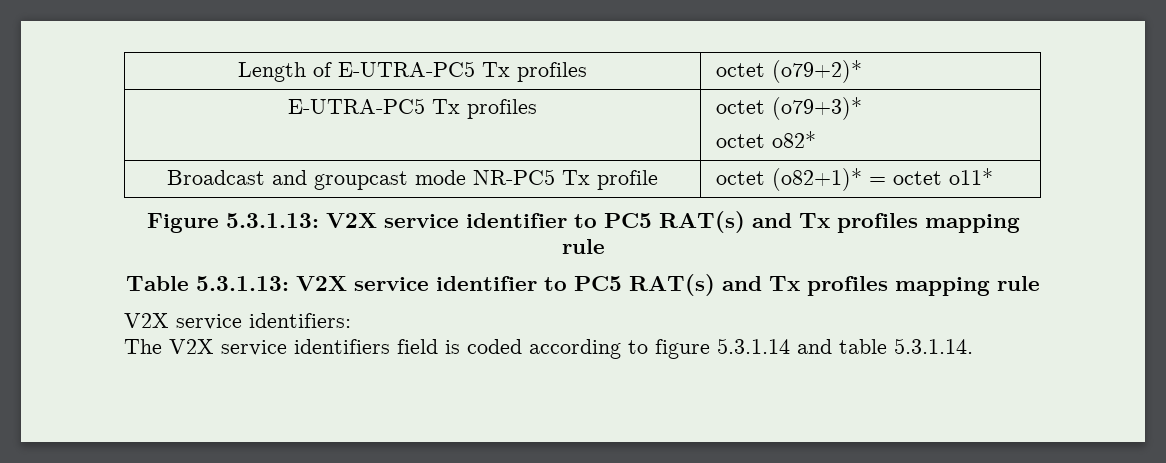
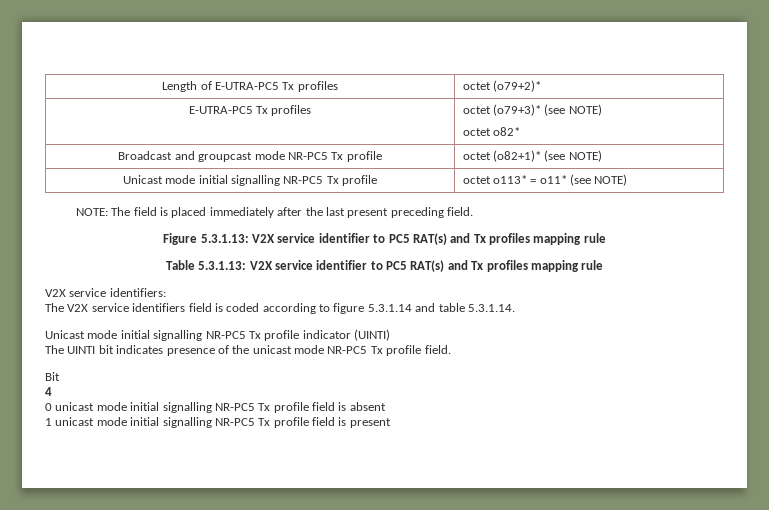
(862, 108) none -> [544,104,602,116] (see NOTE)
[868,168,993,185] = octet o11* -> [544,150,602,162] [122,175,378,186] [462,174,628,186] [75,207,474,218] (see NOTE) // Unicast mode initial signalling NR-PC5 Tx profile | octet o113* = o11* (see NOTE) // NOTE: The field is placed immediately after the last present preceding field.
(973, 346) none -> [45,329,390,341] [45,345,451,356] [45,372,60,381] [45,387,52,396] [45,402,386,413] [45,417,391,428] // Unicast mode initial signalling NR-PC5 Tx profile indicator (UINTI) // The UINTI bit indicates presence of the unicast mode NR-PC5 Tx profile field. // Bit // 4 // 0 unicast mode initial signalling NR-PC5 Tx profile field is absent // 1 unicast mode initial signalling NR-PC5 Tx profile field is present

